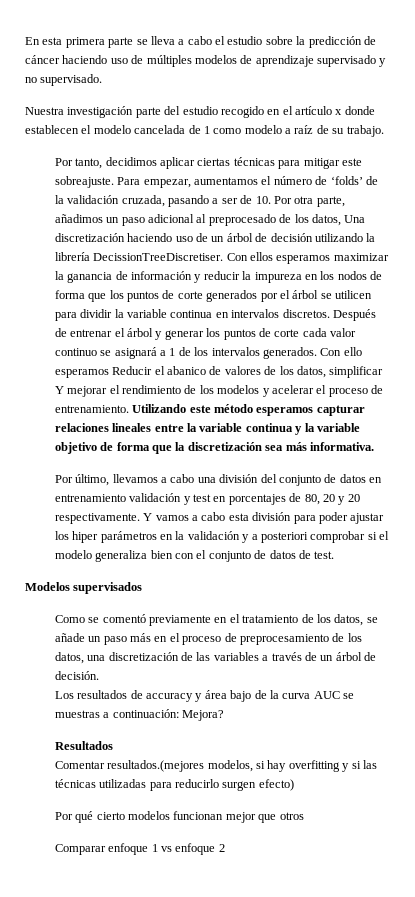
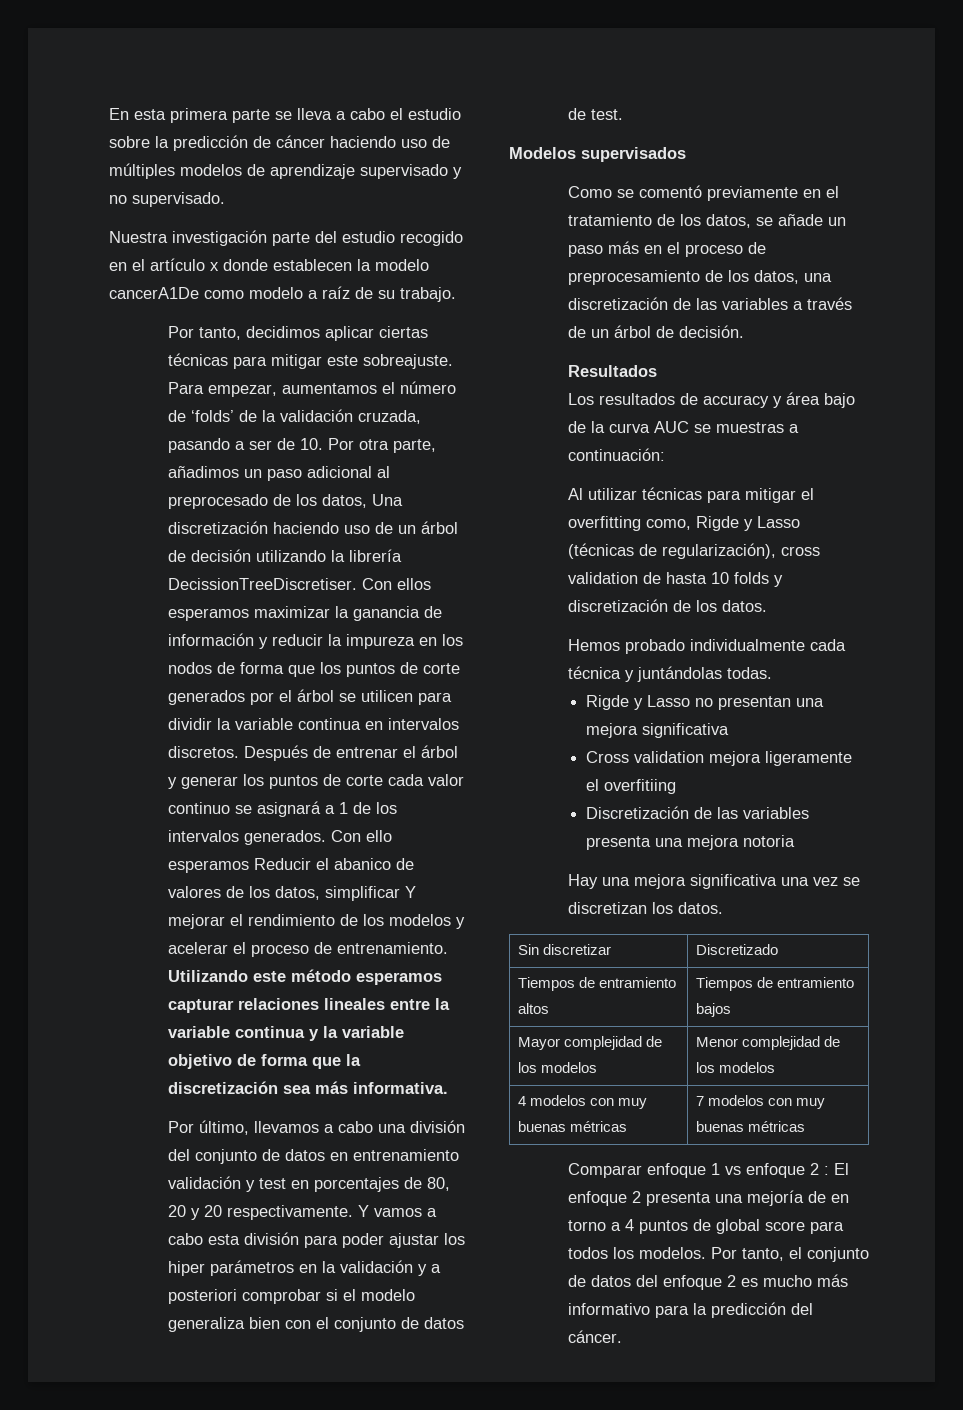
[81,125,210,134] el modelo cancelada de 1 -> [357,259,429,271] [109,287,199,299] la modelo cancerA1De
(99, 675) none -> [567,365,657,377] // Resultados
[181,710,224,721] [54,741,113,750] [54,760,377,772] [54,779,294,791] [54,811,304,823] Mejora? // Resultados // Comentar resultados.(mejores modelos, si hay overfitting y si las técnicas utilizadas para reducirlo surgen efecto) // Por qué cierto modelos funcionan mejor que otros -> [567,487,814,503] [567,516,800,531] [567,543,820,559] [567,572,783,587] [567,599,767,612] [567,639,846,654] [567,666,772,682] [585,695,824,710] [585,723,729,738] [585,751,852,766] [585,779,676,794] [585,806,809,819] [585,835,795,850] [567,874,860,889] [567,902,723,914] [517,944,611,955] [695,944,778,955] [517,977,676,991] [517,1003,549,1014] [695,977,854,991] [695,1003,731,1017] [517,1036,662,1050] [517,1062,597,1073] [695,1036,840,1050] [695,1062,775,1073] [517,1095,648,1109] [517,1121,627,1132] [695,1095,826,1109] [695,1121,805,1132] // Al utilizar técnicas para mitigar el overfitting como, Rigde y Lasso (técnicas de regularización), cross validation de hasta 10 folds y discretización de los datos. // Hemos probado individualmente cada técnica y juntándolas todas. // Rigde y Lasso no presentan una mejora significativa // Cross validation mejora ligeramente el overfitiing // Discretización de las variables presenta una mejora notoria // Hay una mejora significativa una vez se discretizan los datos. // Sin discretizar | Discretizado // Tiempos de entramiento altos | Tiempos de entramiento bajos // Mayor complejidad de los modelos | Menor complejidad de los modelos // 4 modelos con muy buenas métricas | 7 modelos con muy buenas métricas
(225, 848) none -> [823,1163,849,1175] [567,1190,849,1206] [567,1219,844,1234] [567,1247,869,1262] [567,1274,848,1290] [567,1302,813,1318] [567,1330,622,1343] : El enfoque 2 presenta una mejoría de en torno a 4 puntos de global score para todos los modelos. Por tanto, el conjunto de datos del enfoque 2 es mucho más informativo para la predicción del cáncer.

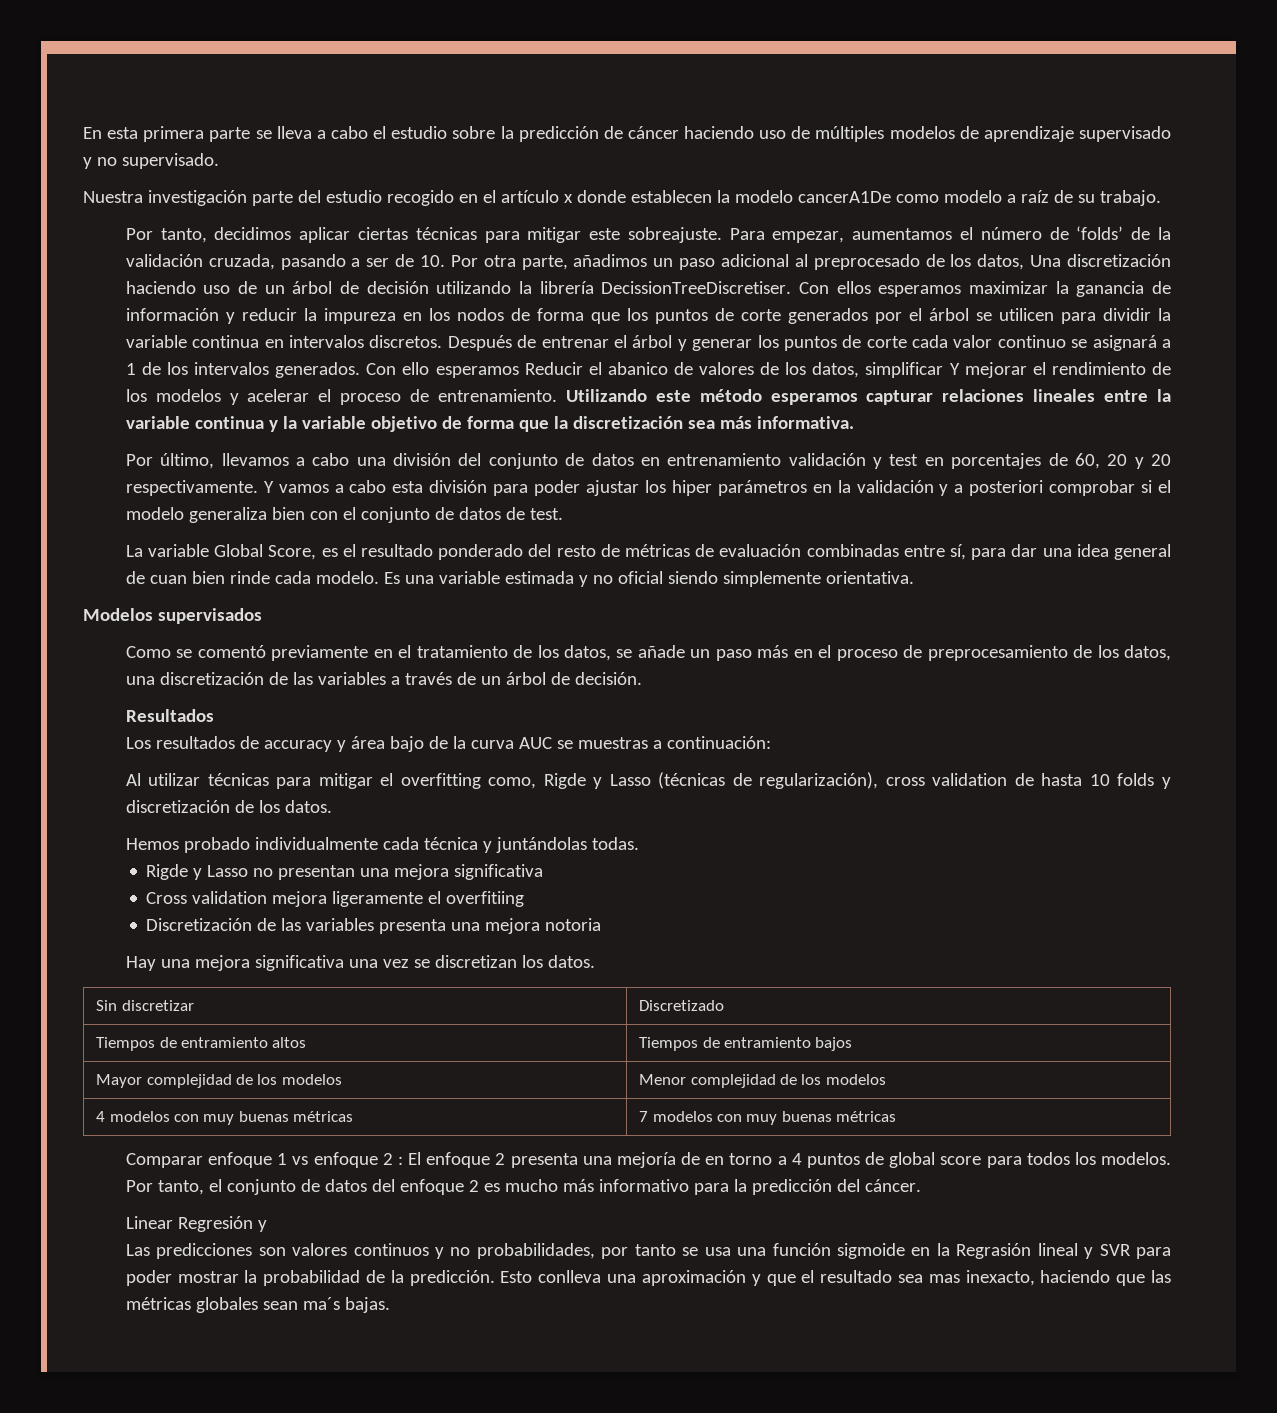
[426,1177,450,1191] 80, -> [1074,453,1100,469] 60,
(623, 114) none -> [125,544,1171,560] [125,571,914,587] // La variable Global Score, es el resultado ponderado del resto de métricas de evaluación combinadas entre sí, para dar una idea general de cuan bien rinde cada modelo. Es una variable estimada y no oficial siendo simplemente orientativa.
(622, 1336) none -> [125,1216,267,1232] [125,1243,1172,1259] [125,1270,1171,1286] [125,1297,390,1313] // Linear Regresión y // Las predicciones son valores continuos y no probabilidades, por tanto se usa una función sigmoide en la Regrasión lineal y SVR para poder mostrar la probabilidad de la predicción. Esto conlleva una aproximación y que el resultado sea mas inexacto, haciendo que las métricas globales sean ma´s bajas.

